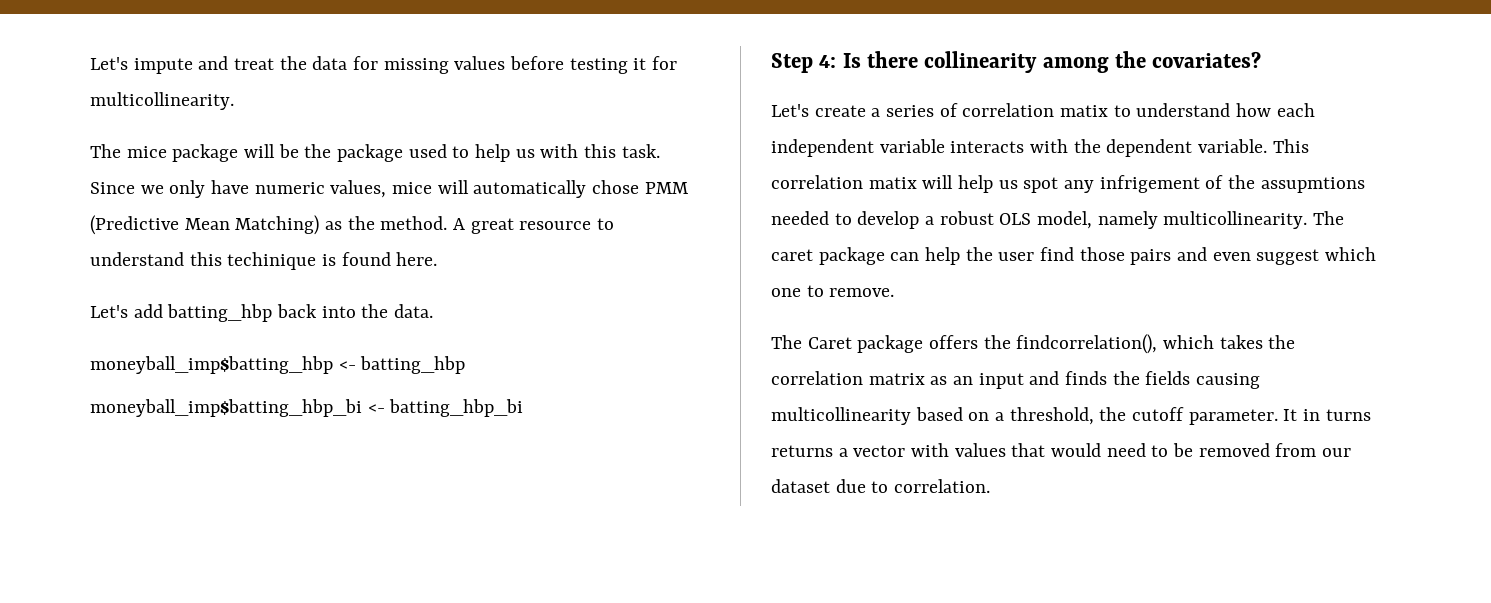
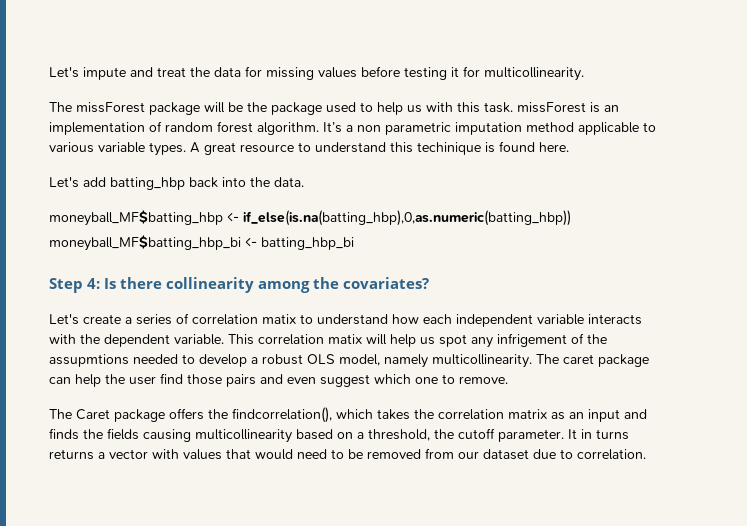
[126,146,167,158] mice -> [76,102,145,113] missForest
[90,180,688,198] [90,215,448,235] Since we only have numeric values, mice will automatically chose PMM (Predictive Mean Matching) as the method. -> [517,102,619,113] [49,121,656,135] [49,142,186,156] missForest is an implementation of random forest algorithm. It’s a non parametric imputation method applicable to various variable types.
[90,356,466,374] [90,399,362,417] moneyball_imp$batting_hbp <- batting_hbp // moneyball_imp$batting_hbp_bi -> [49,210,571,226] [49,235,241,251] moneyball_MF$batting_hbp <- if_else(is.na(batting_hbp),0,as.numeric(batting_hbp)) // moneyball_MF$batting_hbp_bi

